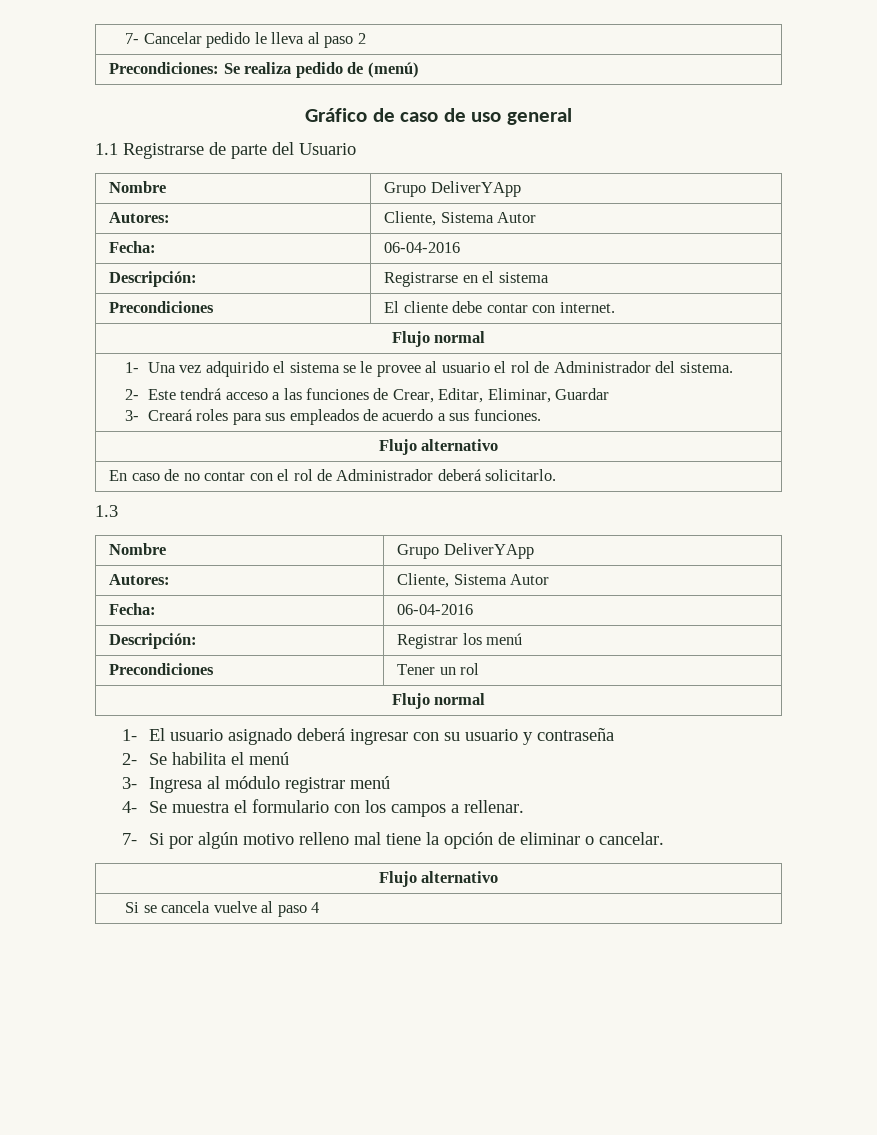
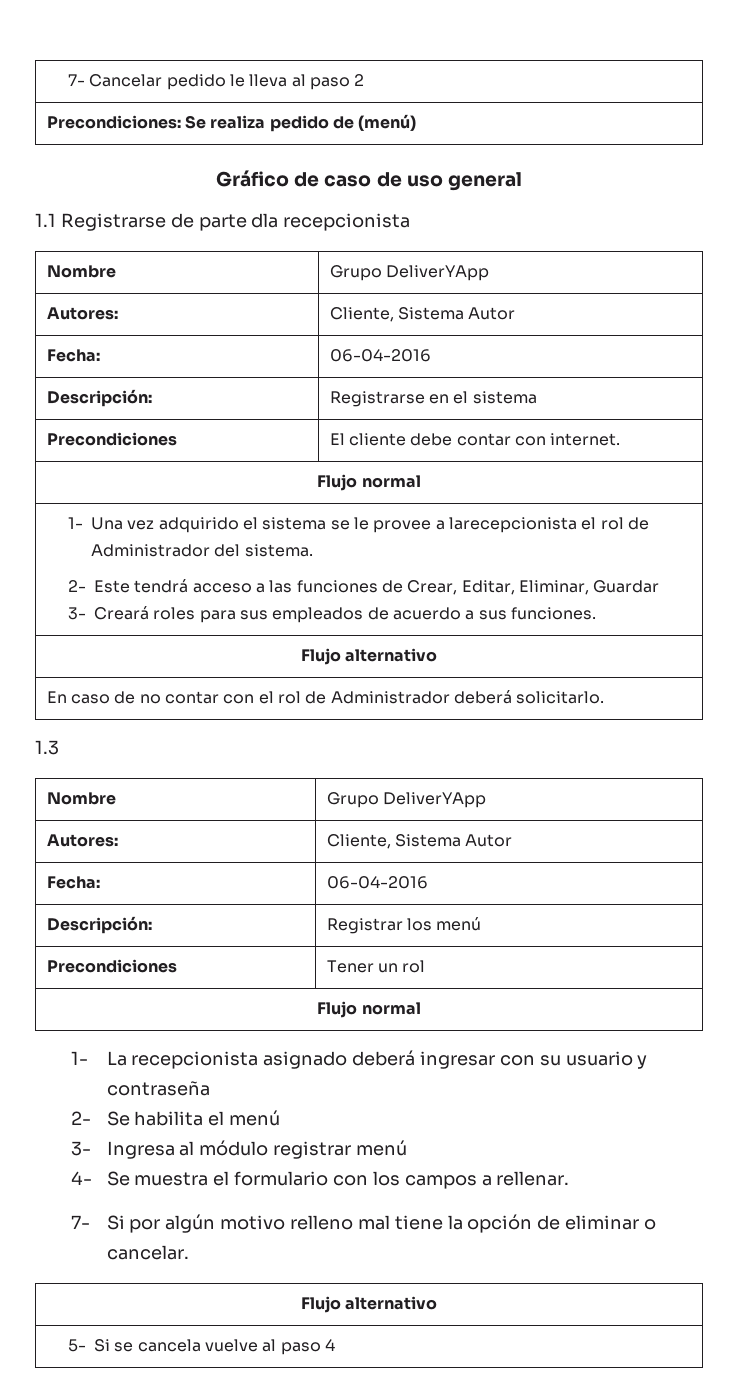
[272,142,356,155] del Usuario -> [251,213,411,231] dla recepcionista
[425,361,490,373] al usuario -> [435,517,577,533] a larecepcionista
[148,728,223,741] El usuario -> [106,1051,259,1069] La recepcionista
(499, 877) none -> [68,1339,87,1352] 5-

